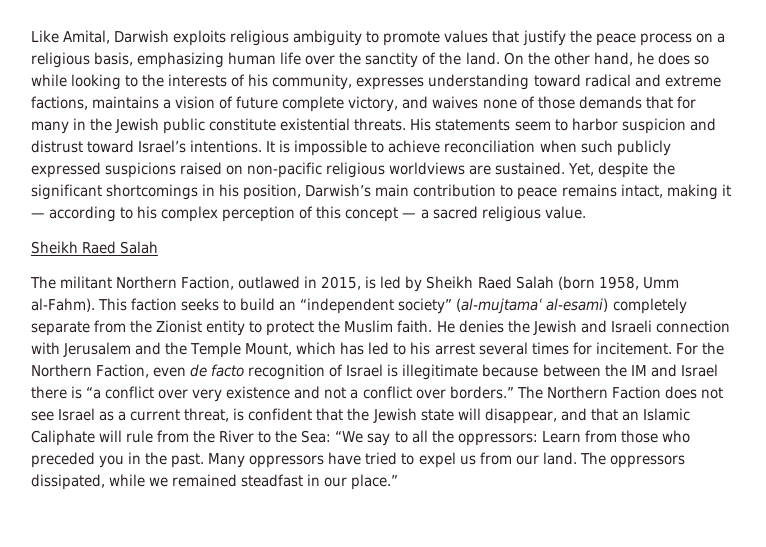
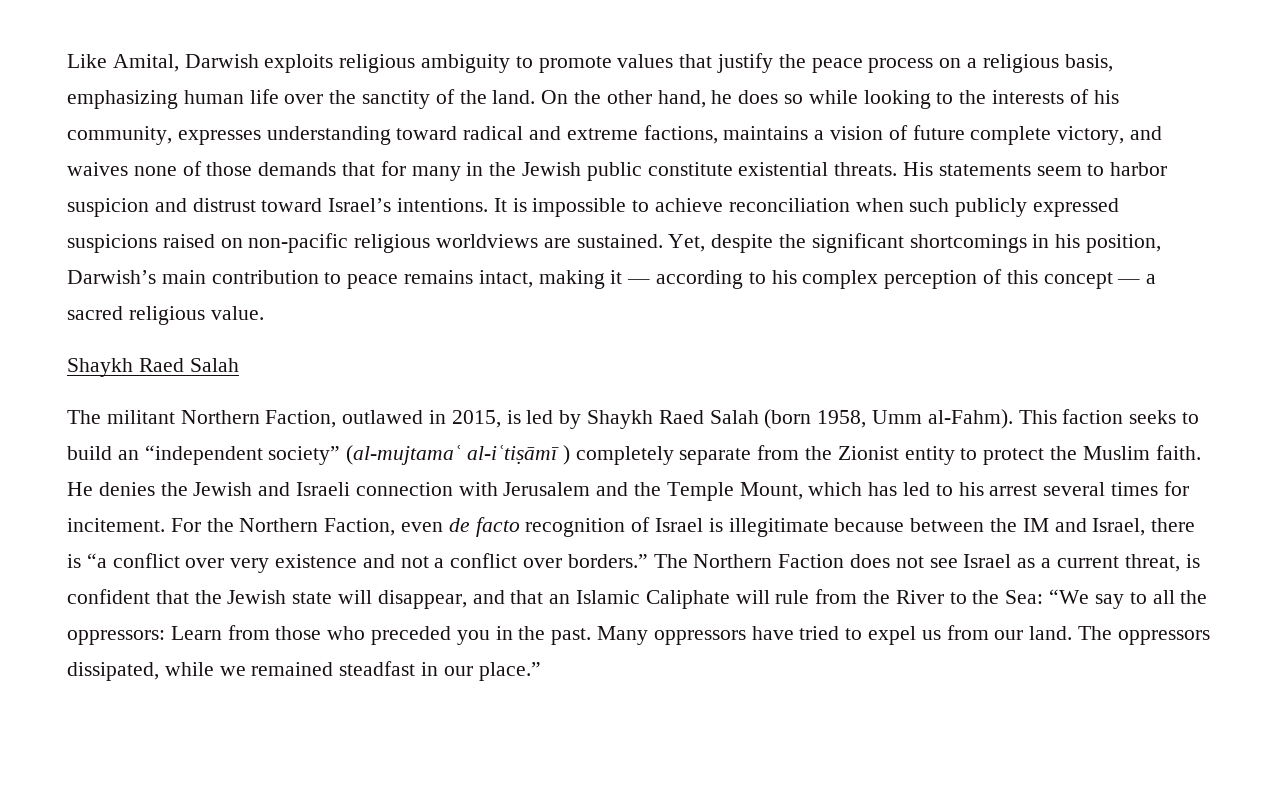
[31,241,78,254] Sheikh -> [67,358,133,377] Shaykh
[426,276,474,289] Sheikh -> [587,410,654,429] Shaykh
[546,298,609,312] al-esami) -> [467,445,570,465] al-iʿtiṣāmī )
[680,364,718,377] Israel -> [1092,518,1146,536] Israel,

